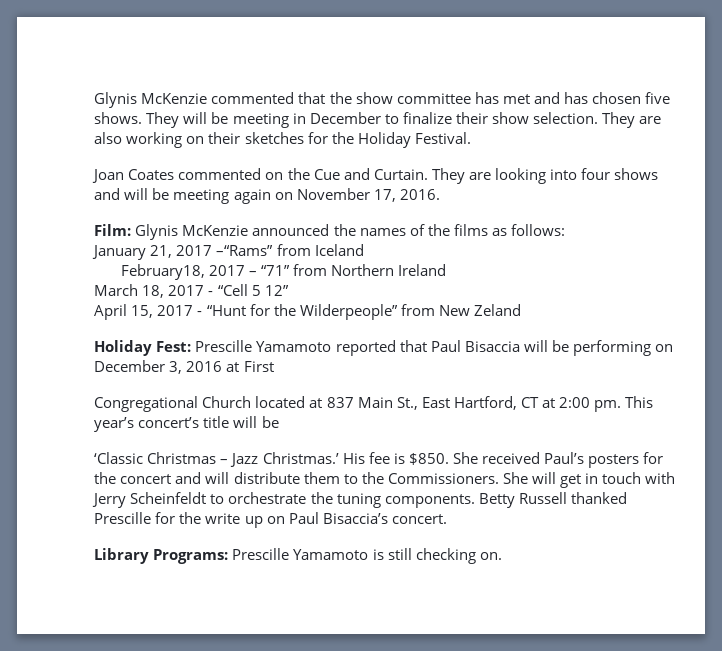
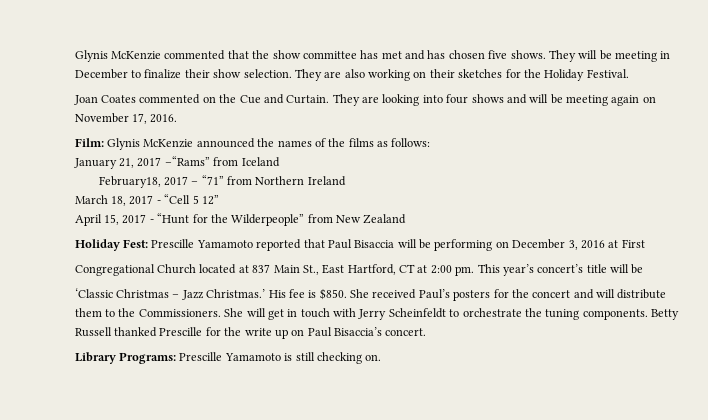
[473,304,521,316] Zeland -> [363,214,407,224] Zealand

